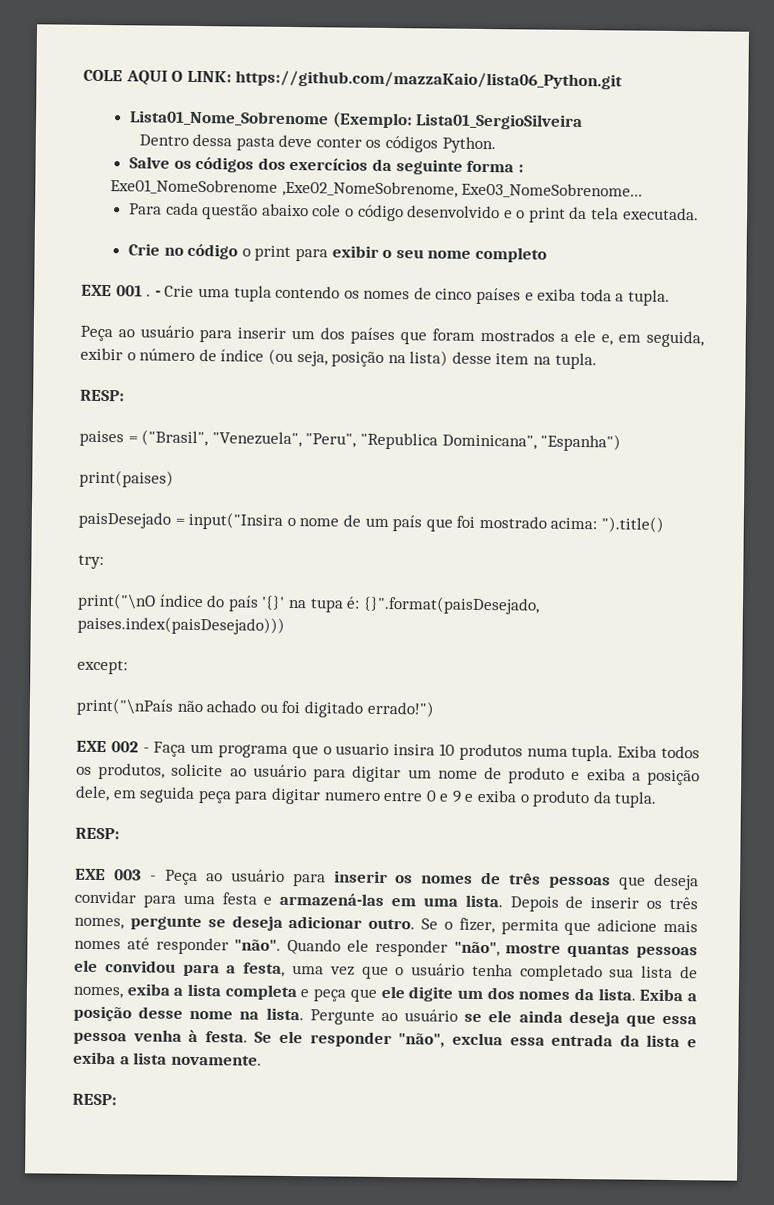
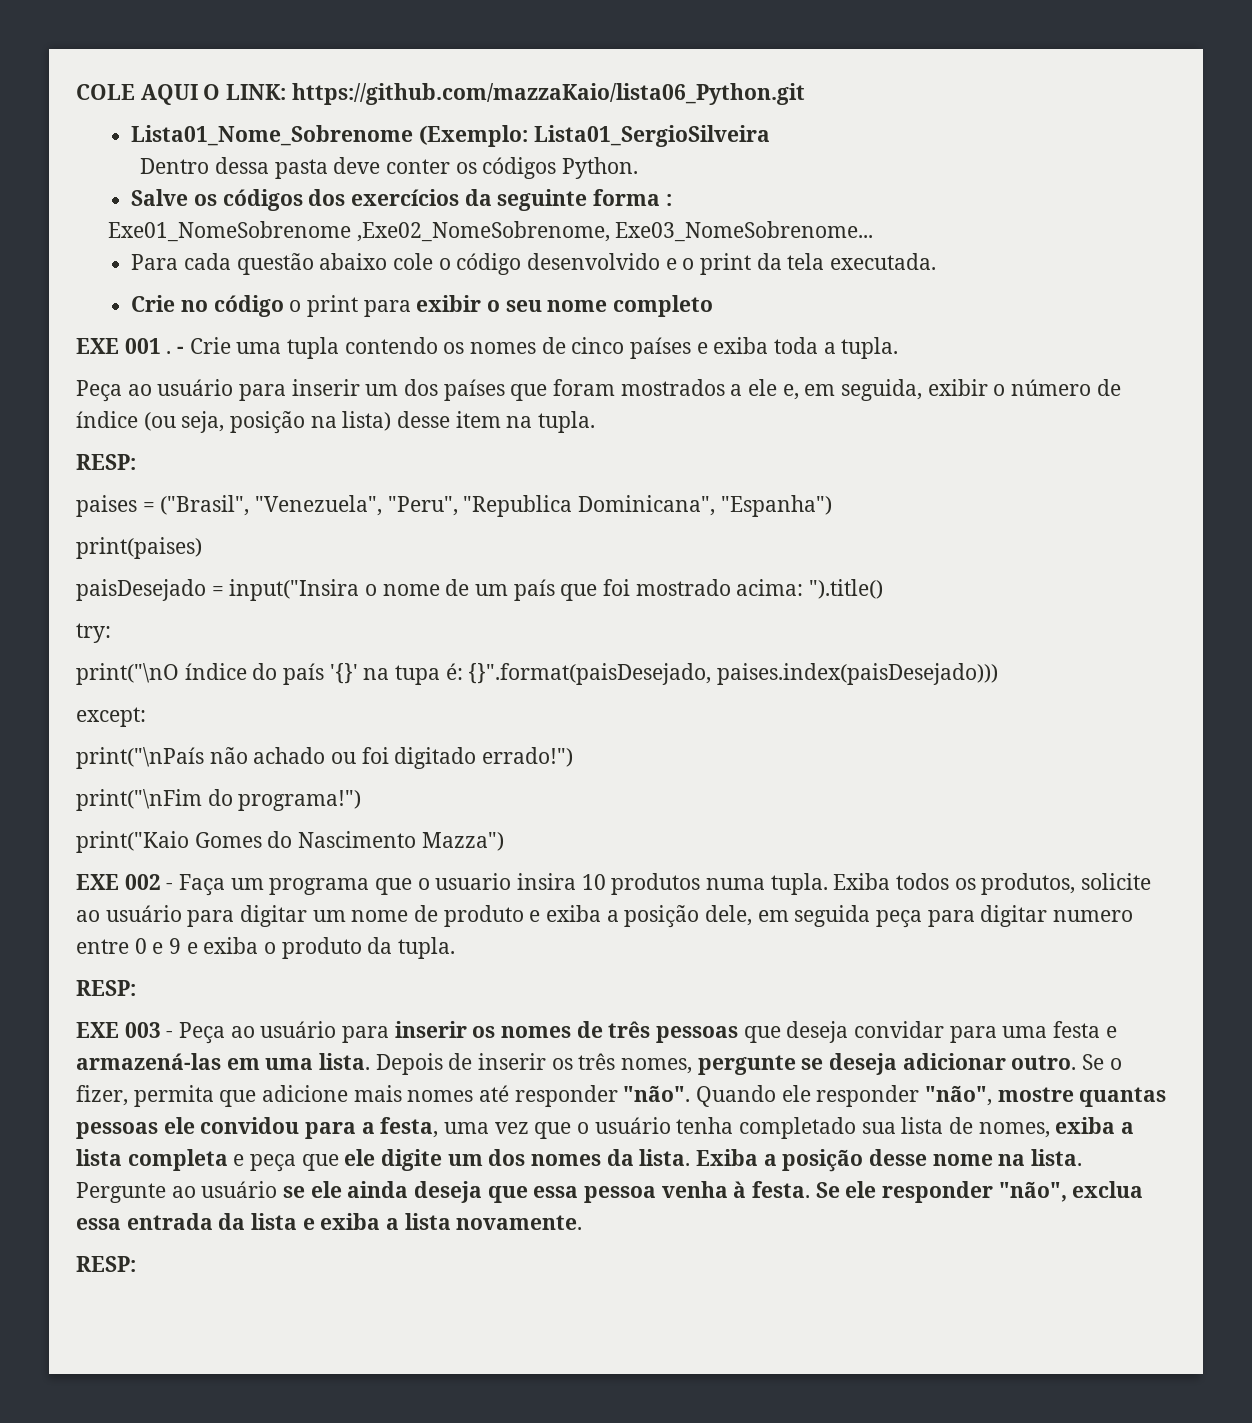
(434, 709) none -> [76,789,362,811] [76,831,504,853] // print("\nFim do programa!") // print("Kaio Gomes do Nascimento Mazza")

